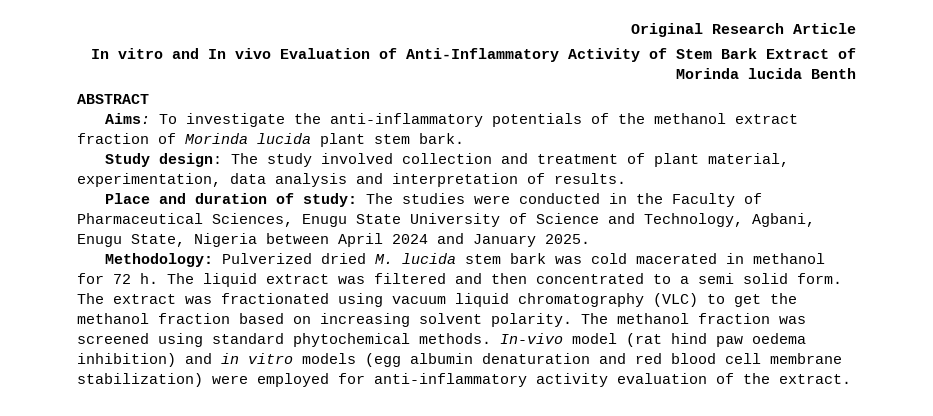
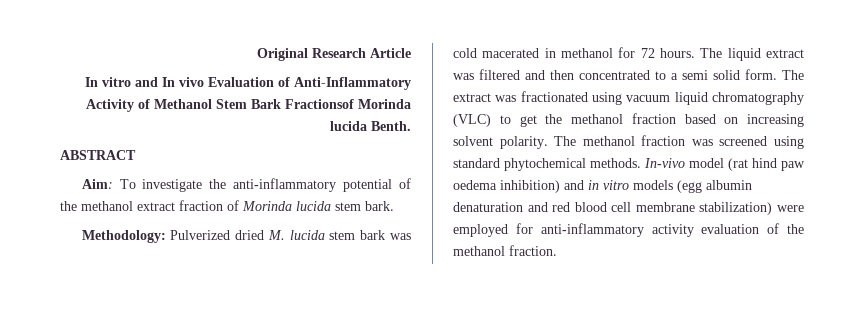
(667, 53) none -> [154,99,212,109] Methanol
[766,48,856,59] [676,68,856,79] Extract of Morinda lucida Benth -> [285,99,411,109] [330,121,411,131] Fractionsof Morinda lucida Benth.
[104,113,150,124] Aims: -> [81,179,113,189] Aim:
[491,113,582,127] potentials -> [343,179,393,192] potential
[320,133,365,147] plant -> (331, 206) none
[104,153,789,167] [77,173,626,187] [104,193,762,207] [77,213,815,227] [77,233,590,247] // Study design: The study involved collection and treatment of plant material, experimentation, data analysis and interpretation of results. // Place and duration of study: The studies were conducted in the Faculty of Pharmaceutical Sciences, Enugu State University of Science and Technology, Agbani, Enugu State, Nigeria between April 2024 and January 2025. -> (394, 206) none
[140,273,158,284] h. -> [660,48,695,58] hours.
[779,374,851,384] extract. -> [453,245,557,256] methanol fraction.

